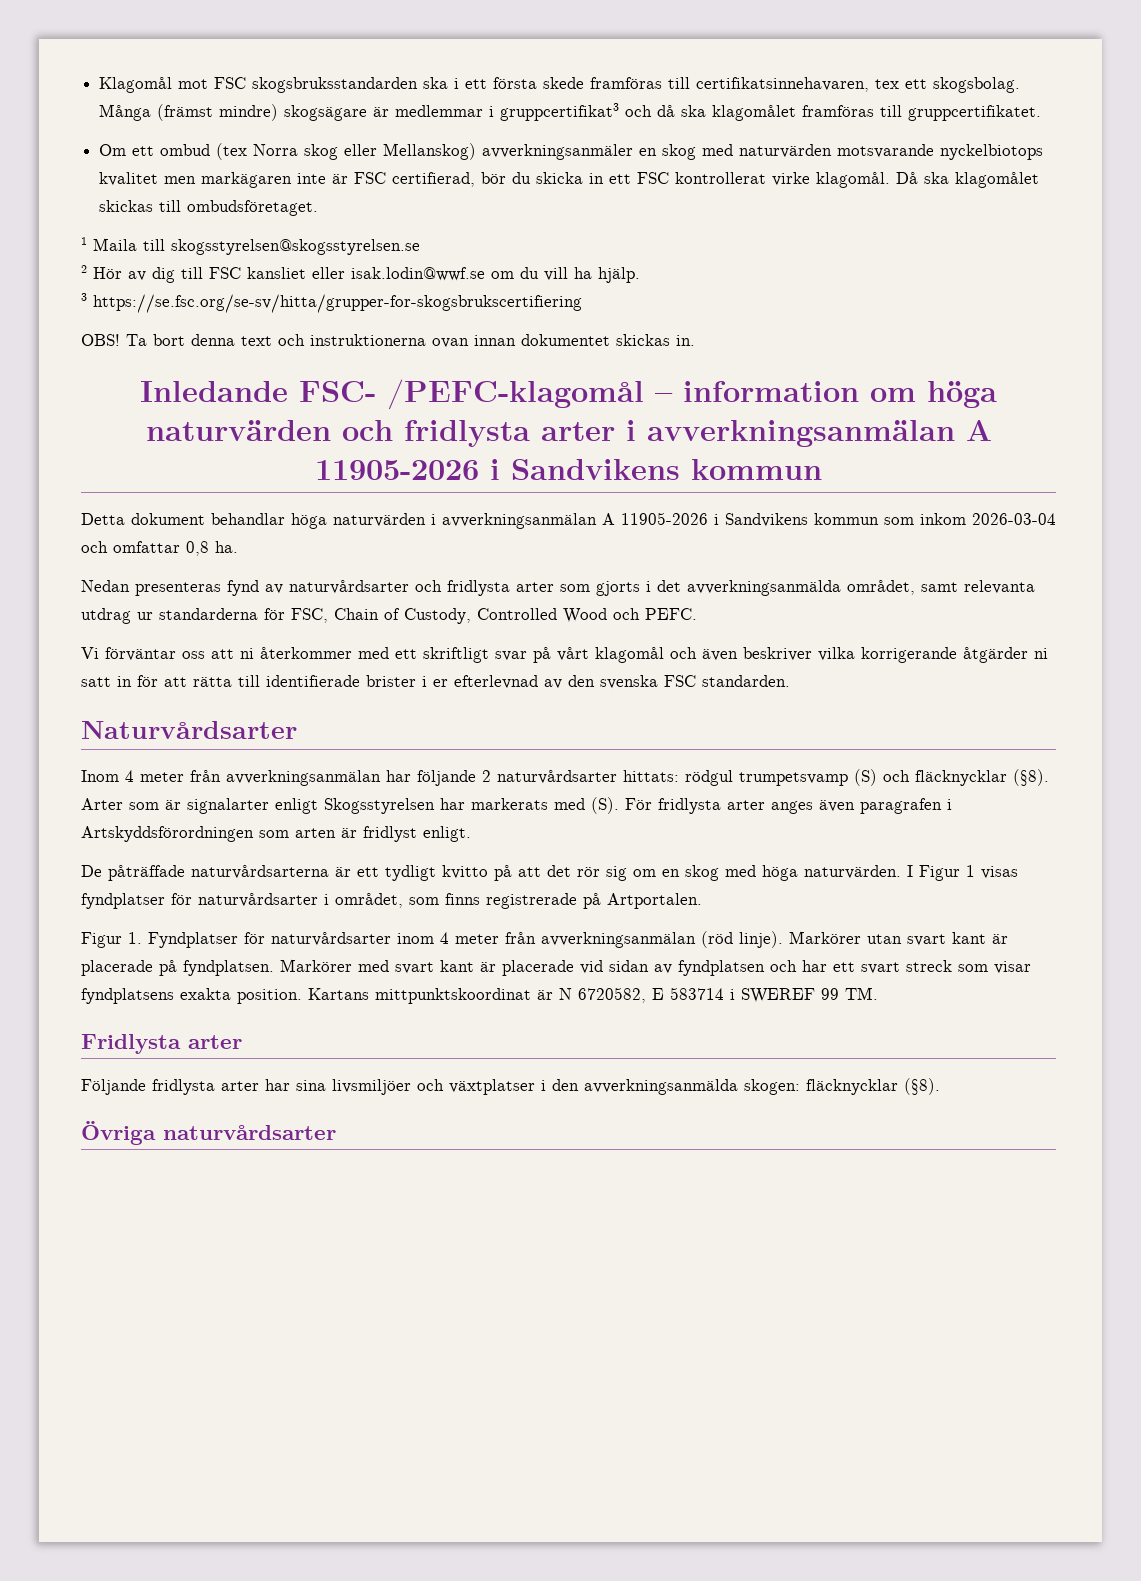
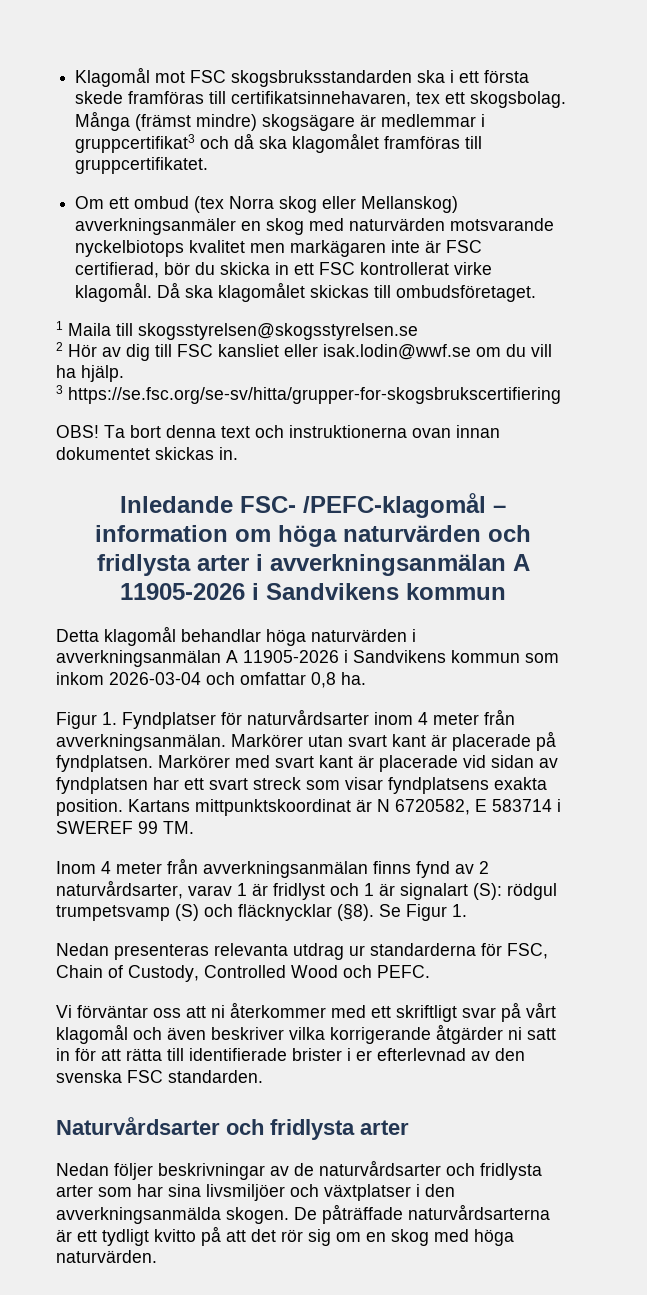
[131,513,205,525] dokument -> [104,626,176,646] klagomål
[81,580,958,596] Nedan presenteras fynd av naturvårdsarter och fridlysta arter som gjorts i det avverkningsanmälda området, samt -> [56,709,515,729] [56,731,556,751] [56,755,558,772] [56,777,547,794] [56,799,561,816] [56,821,194,834] [56,858,489,878] [56,880,557,900] [56,904,467,921] [56,943,209,960] Figur 1. Fyndplatser för naturvårdsarter inom 4 meter från avverkningsanmälan. Markörer utan svart kant är placerade på fyndplatsen. Markörer med svart kant är placerade vid sidan av fyndplatsen har ett svart streck som visar fyndplatsens exakta position. Kartans mittpunktskoordinat är N 6720582, E 583714 i SWEREF 99 TM. // Inom 4 meter från avverkningsanmälan finns fynd av 2 naturvårdsarter, varav 1 är fridlyst och 1 är signalart (S): rödgul trumpetsvamp (S) och fläcknycklar (§8). Se Figur 1. // Nedan presenteras
[81,769,1049,786] [81,797,952,814] [81,826,471,842] // Inom 4 meter från avverkningsanmälan har följande 2 naturvårdsarter hittats: rödgul trumpetsvamp (S) och fläcknycklar (§8). Arter som är signalarter enligt Skogsstyrelsen har markerats med (S). För fridlysta arter anges även paragrafen i Artskyddsförordningen som arten är fridlyst enligt. // -> [226,1119,409,1140] [56,1160,542,1180] [56,1184,455,1201] [56,1207,289,1224] och fridlysta arter // Nedan följer beskrivningar av de naturvårdsarter och fridlysta arter som har sina livsmiljöer och växtplatser i den avverkningsanmälda skogen.
[907,865,1018,881] [81,893,702,909] [81,931,1008,948] [81,959,1031,976] [81,987,878,1004] [81,1034,242,1054] [81,1078,940,1095] [81,1121,336,1145] I Figur 1 visas fyndplatser för naturvårdsarter i området, som finns registrerade på Artportalen. // Figur 1. Fyndplatser för naturvårdsarter inom 4 meter från avverkningsanmälan (röd linje). Markörer utan svart kant är placerade på fyndplatsen. Markörer med svart kant är placerade vid sidan av fyndplatsen och har ett svart streck som visar fyndplatsens exakta position. Kartans mittpunktskoordinat är N 6720582, E 583714 i SWEREF 99 TM. // Fridlysta arter // Följande fridlysta arter har sina livsmiljöer och växtplatser i den avverkningsanmälda skogen: fläcknycklar (§8). // Övriga naturvårdsarter -> (157, 1256) none

